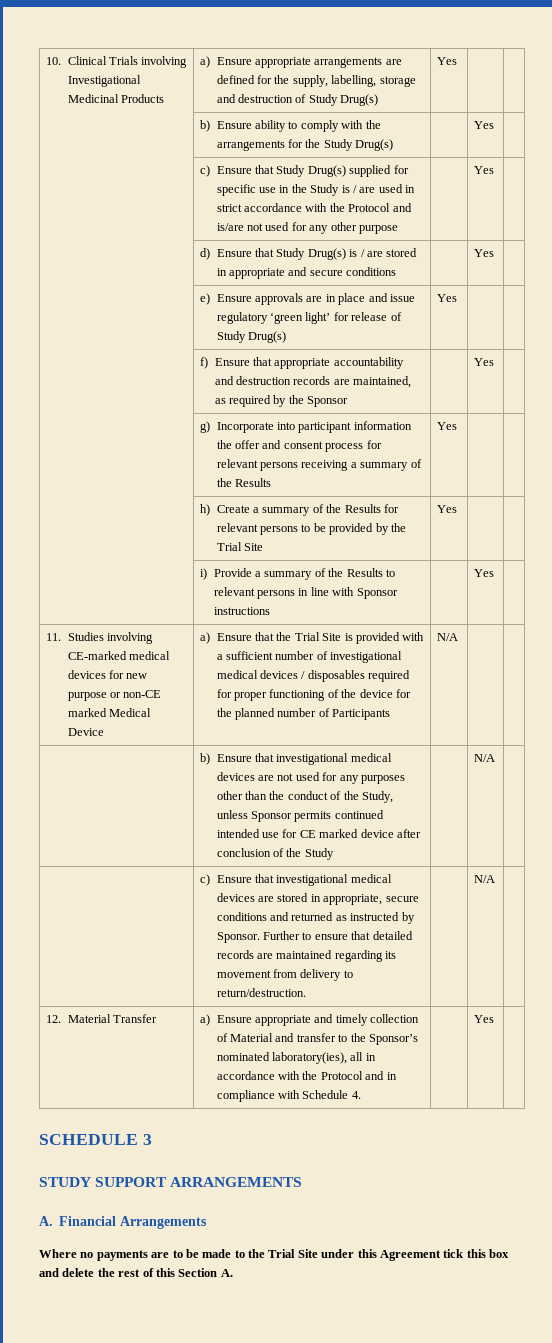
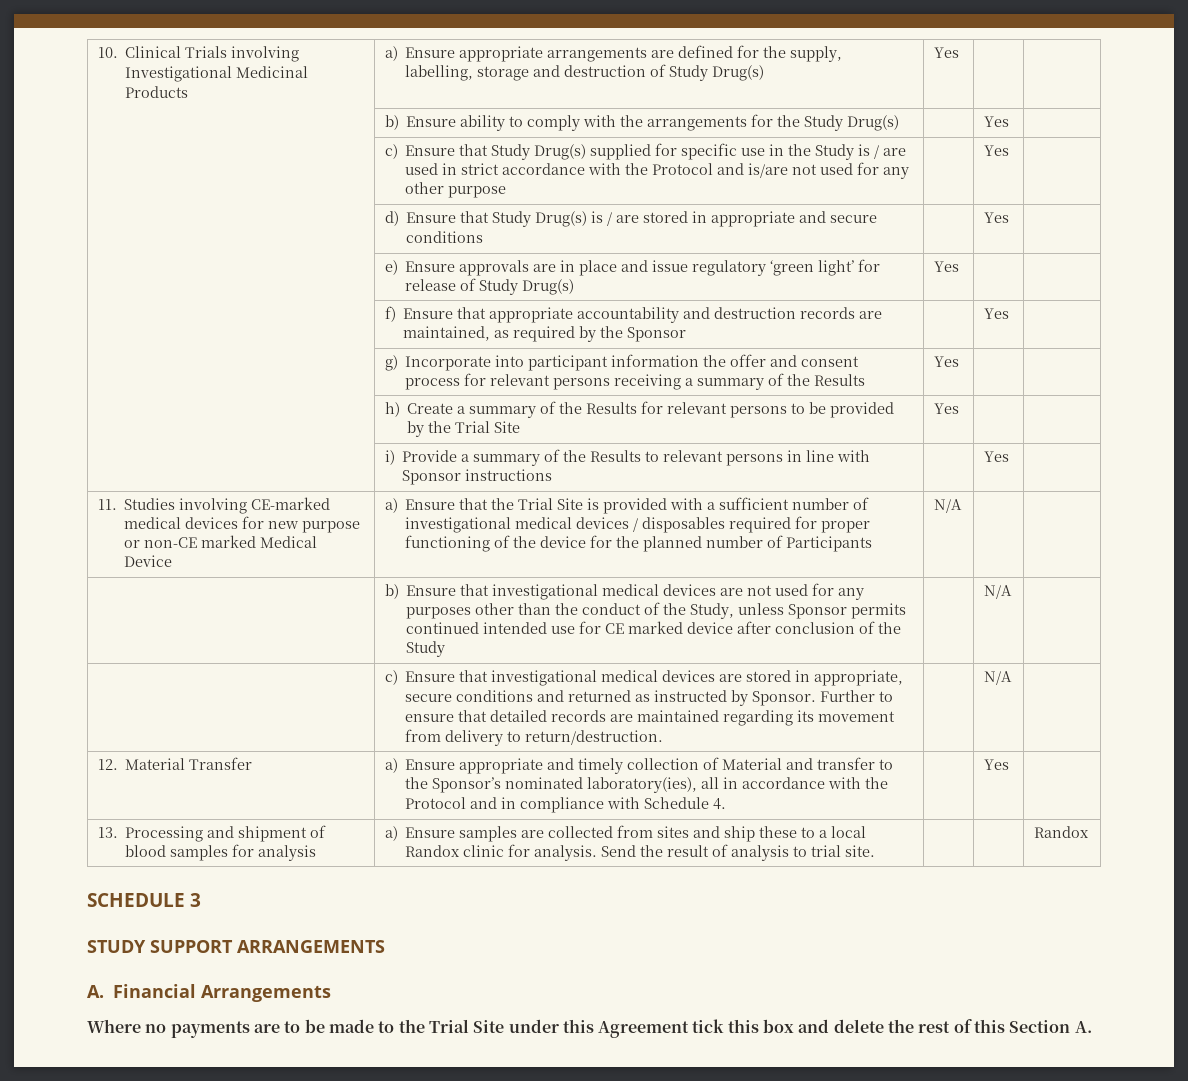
(495, 1019) none -> [97,825,327,842] [125,844,317,861] [384,825,867,842] [405,844,876,861] [1033,826,1089,838] // 13. Processing and shipment of blood samples for analysis | a) Ensure samples are collected from sites and ship these to a local Randox clinic for analysis. Send the result of analysis to trial site. | | | Randox

